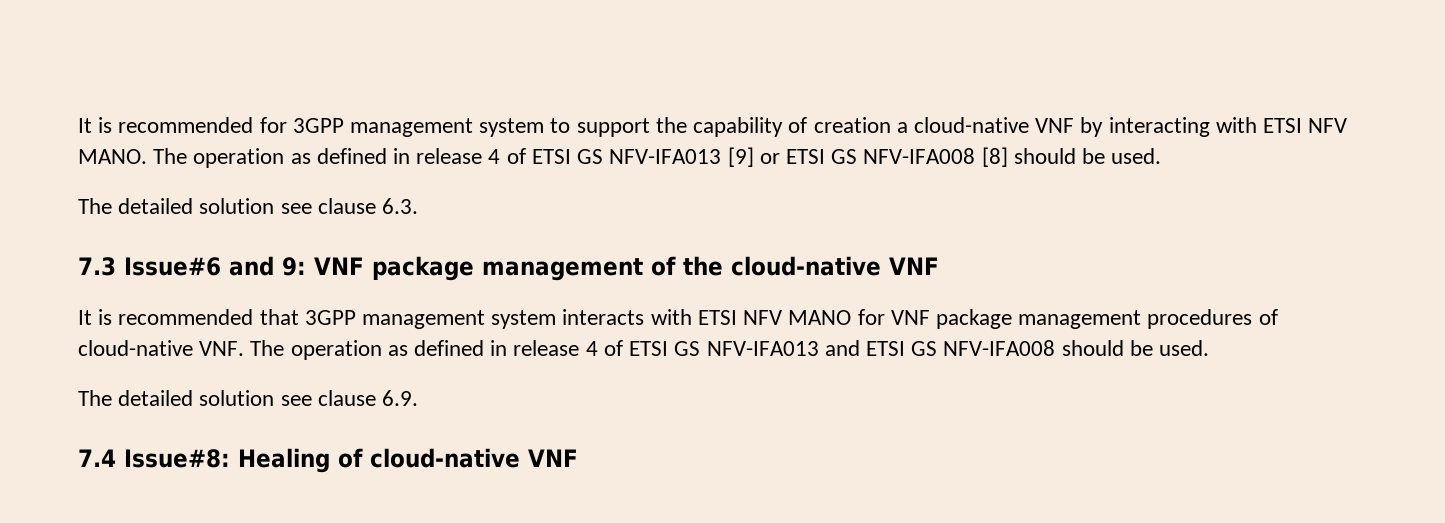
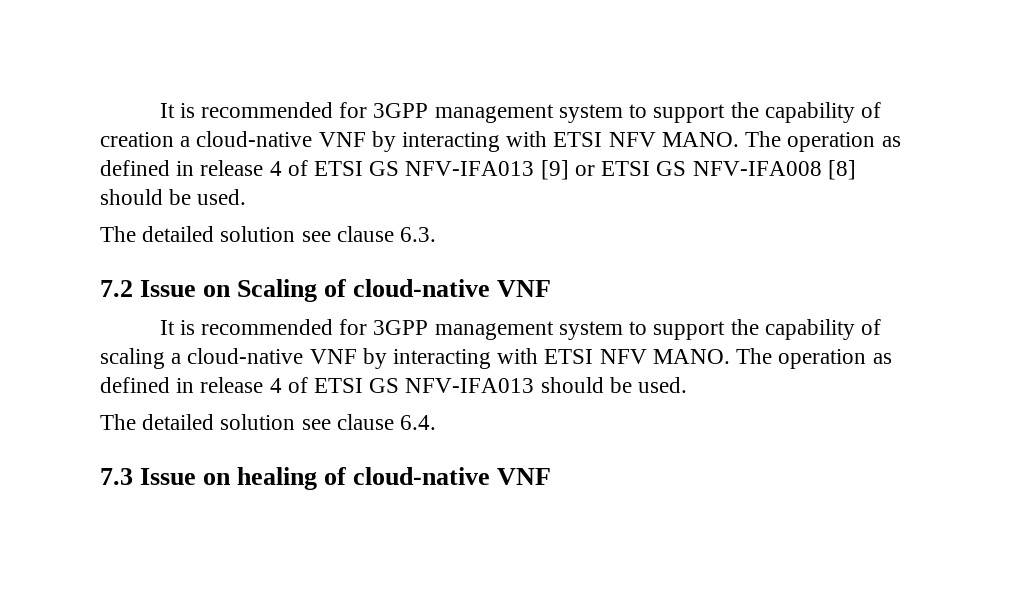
[78,256,723,281] 7.3 Issue#6 and 9: VNF package management of the -> [100,279,347,302] 7.2 Issue on Scaling of
[259,309,1278,329] [78,340,245,356] that 3GPP management system interacts with ETSI NFV MANO for VNF package management procedures of cloud-native VNF. -> [339,319,881,340] [100,348,730,369] for 3GPP management system to support the capability of scaling a cloud-native VNF by interacting with ETSI NFV MANO.
[824,340,1209,356] [78,390,419,406] [78,448,330,473] and ETSI GS NFV-IFA008 should be used. // The detailed solution see clause 6.9. // 7.4 Issue#8: Healing -> [540,377,688,393] [100,414,437,430] [100,467,318,490] should be used. // The detailed solution see clause 6.4. // 7.3 Issue on healing

